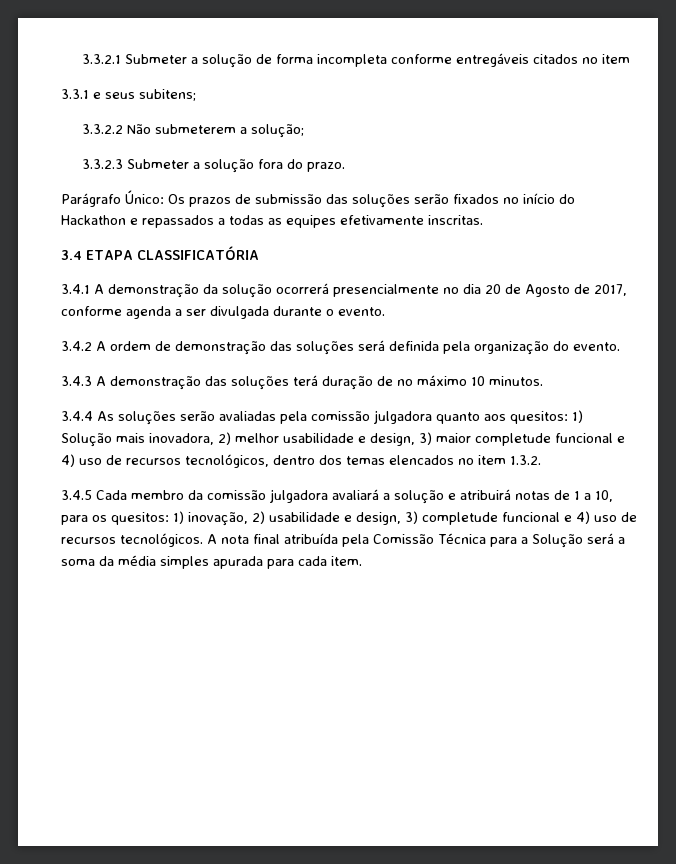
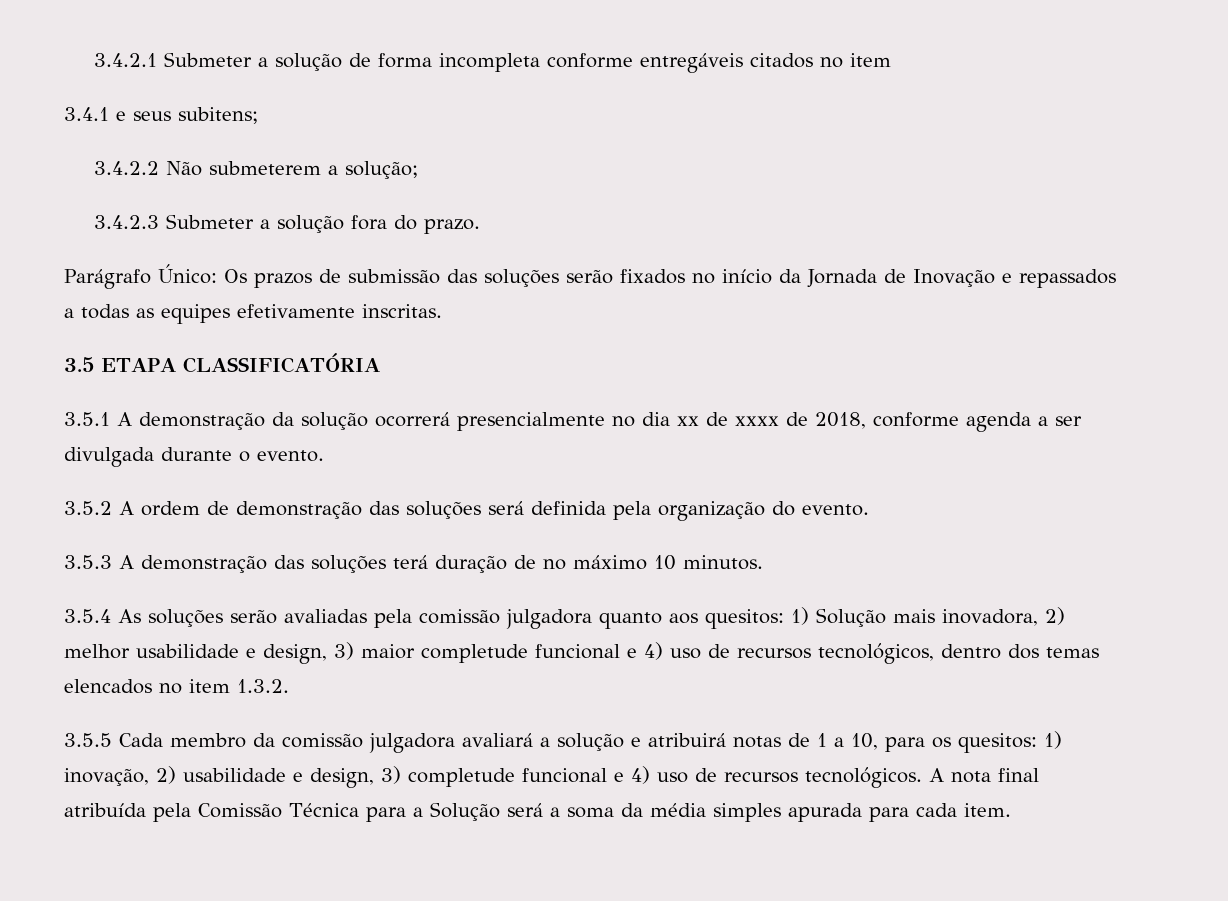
[82,54,122,64] 3.3.2.1 -> [93,53,157,67] 3.4.2.1
[60,89,89,99] 3.3.1 -> [63,107,109,121] 3.4.1
[82,124,124,134] 3.3.2.2 -> [93,161,159,175] 3.4.2.2
[82,159,124,169] 3.3.2.3 -> [93,215,159,229] 3.4.2.3
[558,194,575,204] [60,215,126,225] do Hackathon -> [778,269,995,288] da Jornada de Inovação
[60,250,82,260] 3.4 -> [63,357,94,372] 3.5
[60,284,90,294] 3.4.1 -> [63,412,110,426] 3.5.1
[484,284,627,297] 20 de Agosto de 2017, -> [676,412,866,429] xx de xxxx de 2018,
[60,341,92,351] 3.4.2 -> [63,501,112,515] 3.5.2
[60,376,92,386] 3.4.3 -> [63,555,112,569] 3.5.3
[60,411,93,421] 3.4.4 -> [63,609,111,623] 3.5.4
[60,490,92,500] 3.4.5 -> [63,733,112,747] 3.5.5

